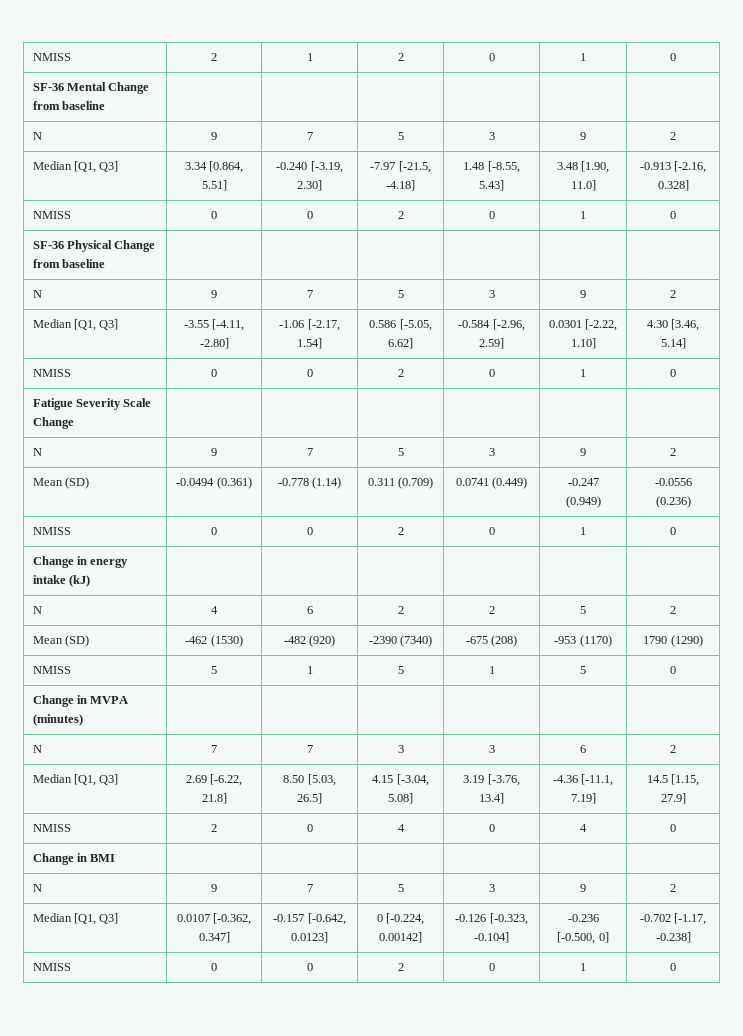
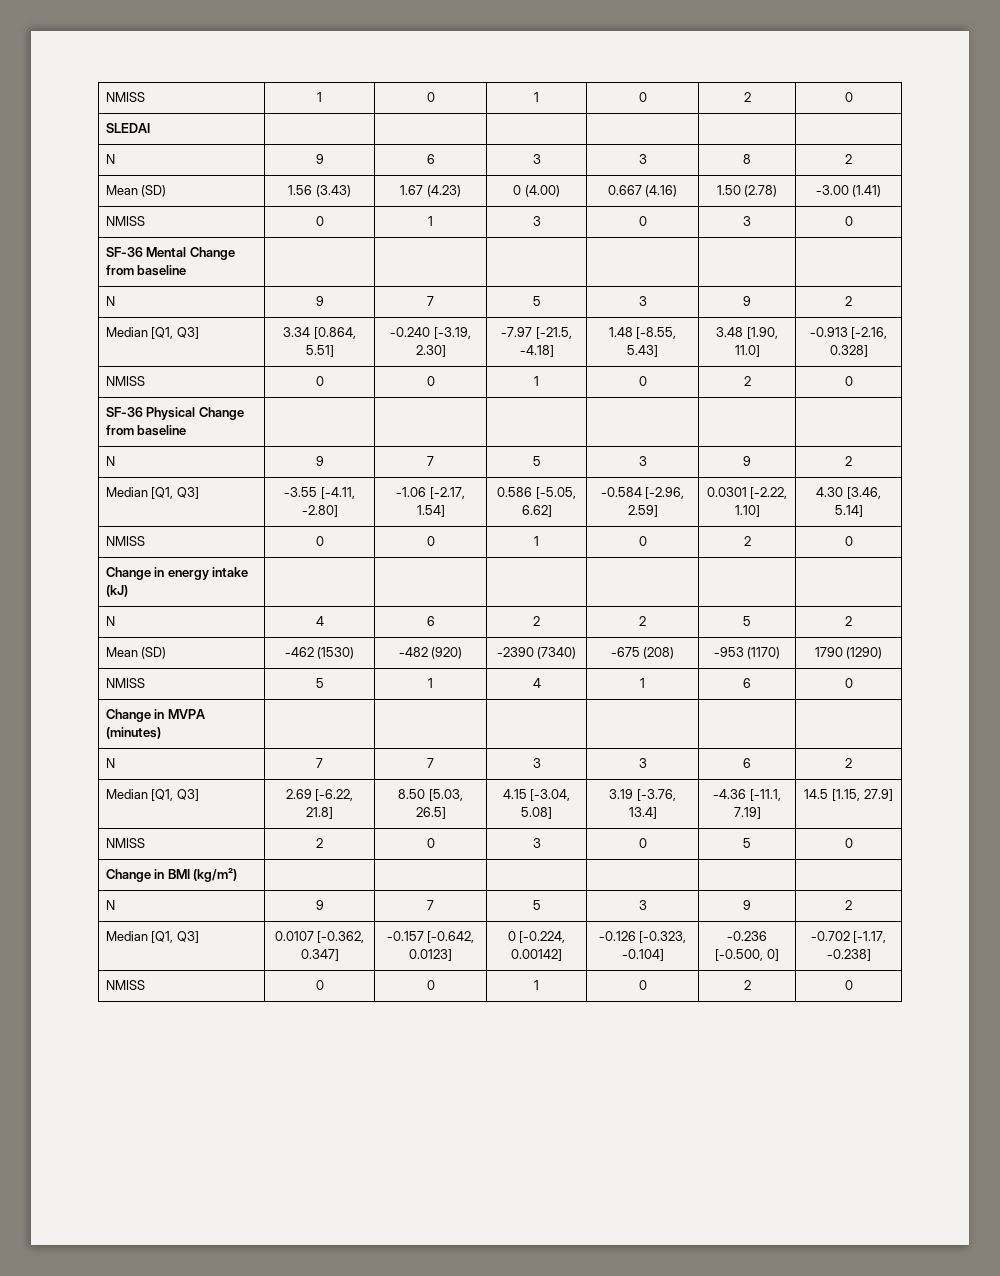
[32,53,71,61] [211,53,217,61] [306,53,313,61] [397,53,404,61] [488,53,495,61] [580,53,586,61] NMISS | 2 | 1 | 2 | 0 | 1 -> [105,92,145,102] [317,92,322,102] [426,92,435,102] [534,92,539,102] [638,92,647,102] [743,92,751,102] [844,92,853,102] [105,123,150,133] [105,154,115,164] [315,154,324,164] [426,154,435,164] [532,154,541,164] [638,154,647,164] [743,154,751,164] [845,154,852,164] [105,185,167,197] [288,185,351,197] [400,185,461,197] [513,185,560,197] [607,185,678,197] [716,185,778,197] [815,185,882,197] [105,216,145,226] [315,216,324,226] [428,216,433,226] [532,216,541,226] [638,216,647,226] [743,216,751,226] NMISS | 1 | 0 | 1 | 0 | 2 | 0 // SLEDAI | | | | | | // N | 9 | 6 | 3 | 3 | 8 | 2 // Mean (SD) | 1.56 (3.43) | 1.67 (4.23) | 0 (4.00) | 0.667 (4.16) | 1.50 (2.78) | -3.00 (1.41) // NMISS | 0 | 1 | 3 | 0 | 3
[397,211,404,219] [488,211,495,219] [580,211,586,219] 2 | 0 | 1 -> [534,376,539,386] [638,376,647,386] [743,376,751,386] 1 | 0 | 2
[397,369,404,377] [488,369,495,377] [580,369,586,377] [670,369,676,377] [32,398,152,410] [32,417,74,429] [32,448,42,456] [211,448,217,456] [306,448,313,456] [397,448,404,456] [488,448,495,456] [580,448,586,456] [670,448,676,456] [32,477,89,489] [176,477,252,489] [277,477,342,489] [367,477,434,489] [455,477,528,489] [567,478,599,486] [565,496,601,508] [654,478,692,486] [655,496,691,508] [32,527,71,535] [211,527,217,535] [306,527,313,535] [397,527,404,535] [488,527,495,535] [580,527,586,535] [670,527,676,535] | 2 | 0 | 1 | 0 // Fatigue Severity Scale Change | | | | | | // N | 9 | 7 | 5 | 3 | 9 | 2 // Mean (SD) | -0.0494 (0.361) | -0.778 (1.14) | 0.311 (0.709) | 0.0741 (0.449) | -0.247 (0.949) | -0.0556 (0.236) // NMISS | 0 | 0 | 2 | 0 | 1 | 0 -> [534,536,539,546] [638,536,647,546] [743,536,751,546] [844,536,853,546] | 1 | 0 | 2 | 0
[397,666,404,674] [488,666,495,674] [580,666,586,674] 5 | 1 | 5 -> [532,678,541,688] [640,678,645,688] [743,678,751,688] 4 | 1 | 6
[397,824,405,832] [488,824,495,832] [580,824,587,832] 4 | 0 | 4 -> [532,838,541,848] [638,838,647,848] [743,838,751,848] 3 | 0 | 5
(116, 858) none -> [193,868,238,882] (kg/m²)
[397,963,404,971] [488,963,495,971] [580,963,586,971] [670,963,676,971] | 2 | 0 | 1 | 0 -> [534,980,539,990] [638,980,647,990] [743,980,751,990] [844,980,853,990] | 1 | 0 | 2 | 0

